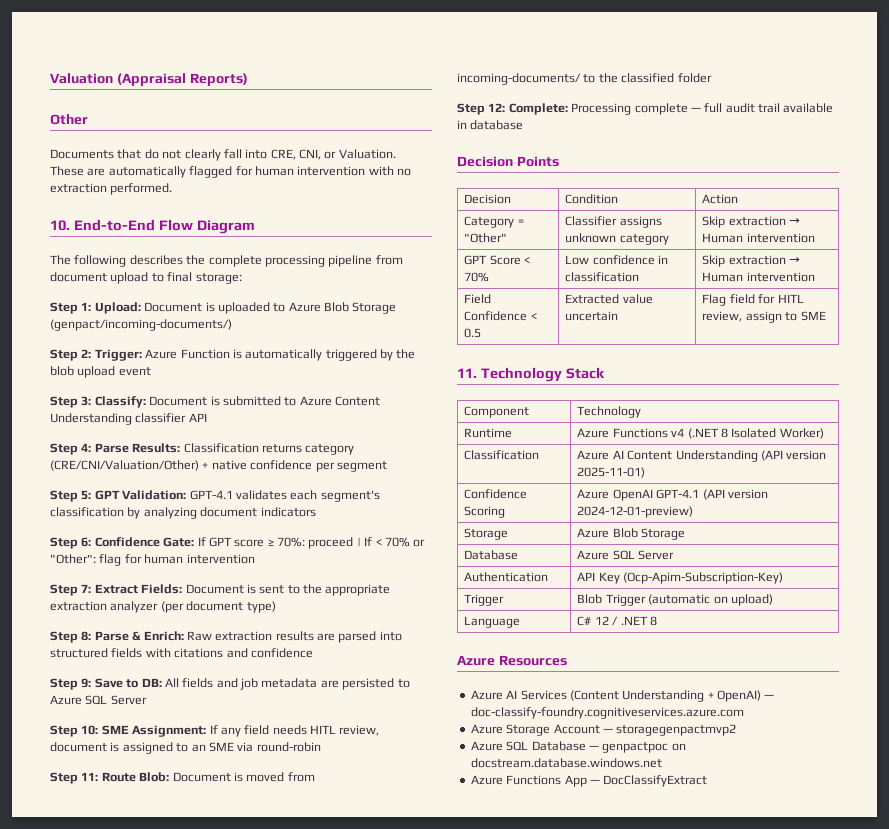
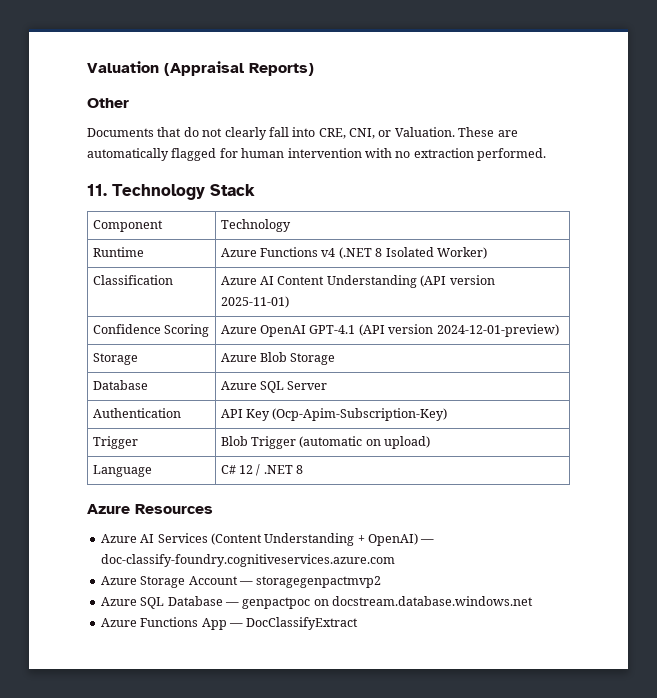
[50,219,255,234] [50,255,403,267] [50,272,242,284] [50,302,397,314] [50,319,232,331] [50,349,416,361] [50,366,151,378] [50,396,380,408] [50,413,207,425] [50,443,355,455] [50,460,387,472] [50,490,380,502] [50,507,316,519] [50,537,426,549] [50,554,255,566] [50,584,391,596] [50,601,276,613] [50,631,402,643] [50,648,313,658] [50,678,410,690] [50,695,147,705] [50,725,380,737] [50,742,321,754] [50,772,315,784] [457,73,712,85] [457,103,834,115] [457,120,524,130] [457,156,559,167] [464,194,512,204] [565,194,619,204] [702,194,739,204] [464,216,524,228] [464,233,508,243] [565,216,662,228] [565,233,669,245] [702,216,801,228] [702,233,815,243] [464,255,531,265] [464,272,490,282] [565,255,669,265] [565,272,640,282] [702,255,801,267] [702,272,815,282] [464,294,492,304] [464,311,537,321] [464,328,482,338] [565,294,653,304] [565,311,619,321] [702,294,804,306] [702,311,826,323] // 10. End-to-End Flow Diagram // The following describes the complete processing pipeline from document upload to final storage: // Step 1: Upload: Document is uploaded to Azure Blob Storage (genpact/incoming-documents/) // Step 2: Trigger: Azure Function is automatically triggered by the blob upload event // Step 3: Classify: Document is submitted to Azure Content Understanding classifier API // Step 4: Parse Results: Classification returns category (CRE/CNI/Valuation/Other) + native confidence per segment // Step 5: GPT Validation: GPT-4.1 validates each segment's classification by analyzing document indicators // Step 6: Confidence Gate: If GPT score ≥ 70%: proceed | If < 70% or "Other": flag for human intervention // Step 7: Extract Fields: Document is sent to the appropriate extraction analyzer (per document type) // Step 8: Parse & Enrich: Raw extraction results are parsed into structured fields with citations and confidence // Step 9: Save to DB: All fields and job metadata are persisted to Azure SQL Server // Step 10: SME Assignment: If any field needs HITL review, document is assigned to an SME via round-robin // Step 11: Route Blob: Document is moved from incoming-documents/ to the classified folder // Step 12: Complete: Processing complete — full audit trail available in database // Decision Points // Decision | Condition | Action // Category = "Other" | Classifier assigns unknown category | Skip extraction → Human intervention // GPT Score < 70% | Low confidence in classification | Skip extraction → Human intervention // Field Confidence < 0.5 | Extracted value uncertain | Flag field for HITL review, assign to SME -> (546, 154) none

